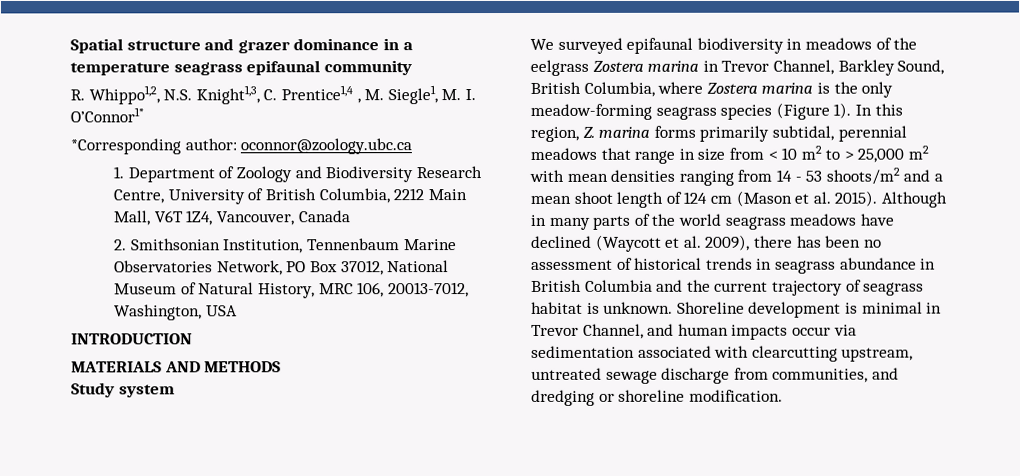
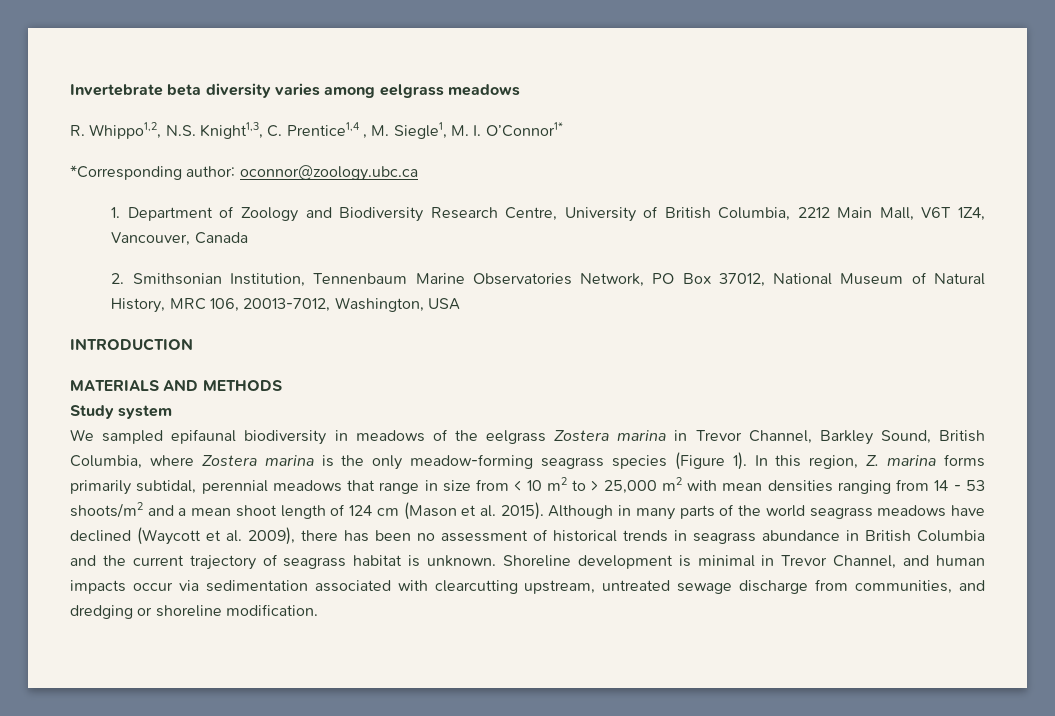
[70,38,413,54] [70,60,412,76] Spatial structure and grazer dominance in a temperature seagrass epifaunal community -> [70,83,520,98] Invertebrate beta diversity varies among eelgrass meadows
[557,37,623,54] surveyed -> [102,430,164,444] sampled

